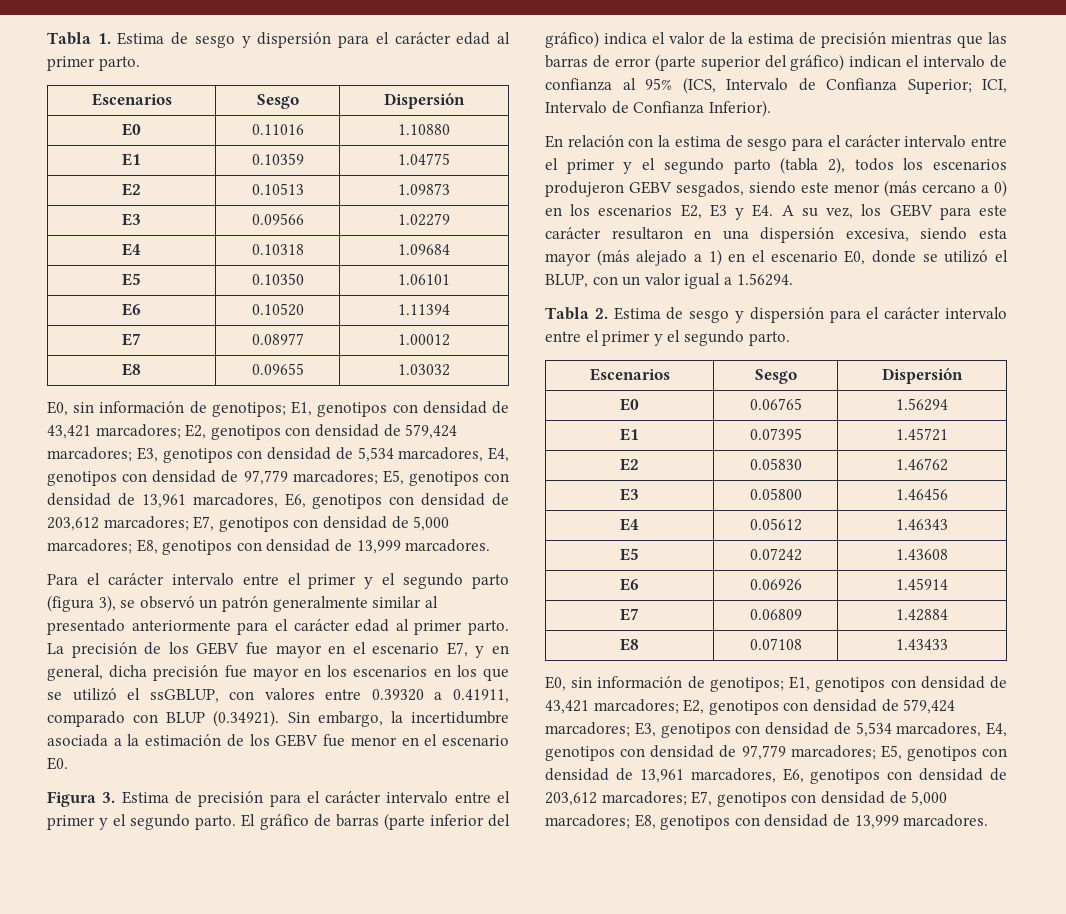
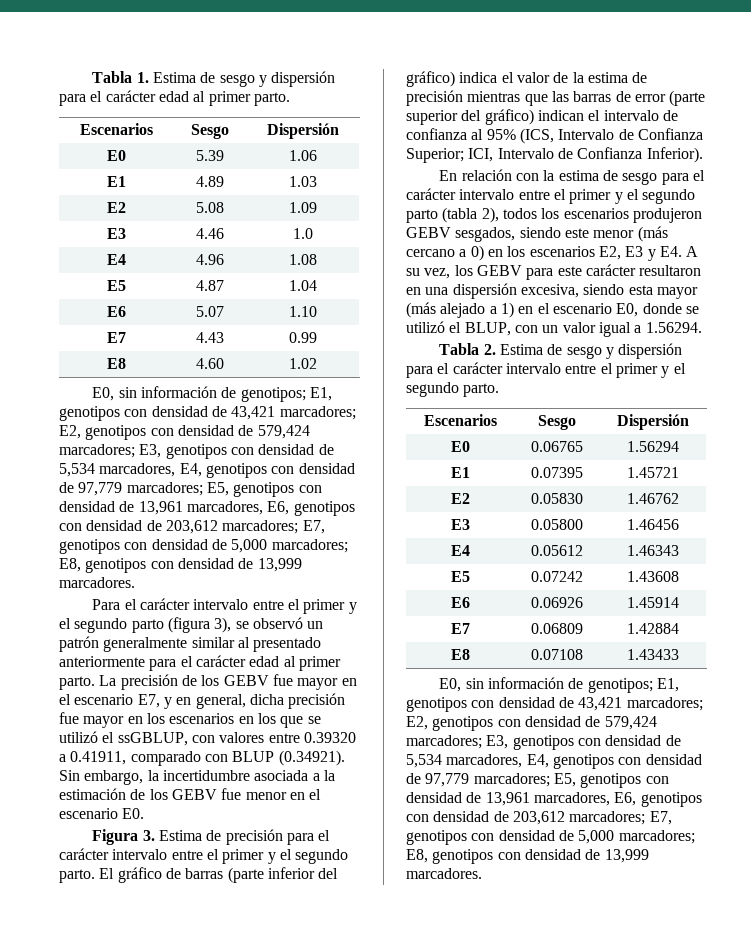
[251,124,304,135] [398,124,450,135] [122,153,141,166] [251,153,304,165] [398,153,450,165] [122,183,141,196] [251,183,304,195] [398,183,450,195] [122,213,141,226] [251,213,304,225] [398,213,450,226] [122,243,141,256] [251,244,304,255] [398,244,450,255] [122,273,141,286] [251,273,304,285] [398,274,450,285] [122,303,141,316] [251,303,304,316] [398,304,450,315] [122,333,141,346] [251,333,304,345] [398,334,450,346] [122,363,141,376] [251,363,304,375] [398,364,450,376] 0.11016 | 1.10880 // E1 | 0.10359 | 1.04775 // E2 | 0.10513 | 1.09873 // E3 | 0.09566 | 1.02279 // E4 | 0.10318 | 1.09684 // E5 | 0.10350 | 1.06101 // E6 | 0.10520 | 1.11394 // E7 | 0.08977 | 1.00012 // E8 | 0.09655 | 1.03032 -> [195,150,224,161] [289,150,317,161] [106,176,126,187] [195,176,224,187] [289,176,317,187] [106,202,126,213] [195,202,224,213] [289,202,317,213] [106,228,126,239] [195,228,224,239] [293,228,313,239] [106,254,126,265] [195,254,224,265] [289,254,317,265] [106,280,126,291] [195,280,224,291] [289,280,317,291] [106,306,126,317] [195,306,224,317] [289,306,317,317] [106,332,126,343] [195,332,224,343] [289,332,317,343] [106,358,126,369] [195,358,224,369] [289,358,317,369] 5.39 | 1.06 // E1 | 4.89 | 1.03 // E2 | 5.08 | 1.09 // E3 | 4.46 | 1.0 // E4 | 4.96 | 1.08 // E5 | 4.87 | 1.04 // E6 | 5.07 | 1.10 // E7 | 4.43 | 0.99 // E8 | 4.60 | 1.02

